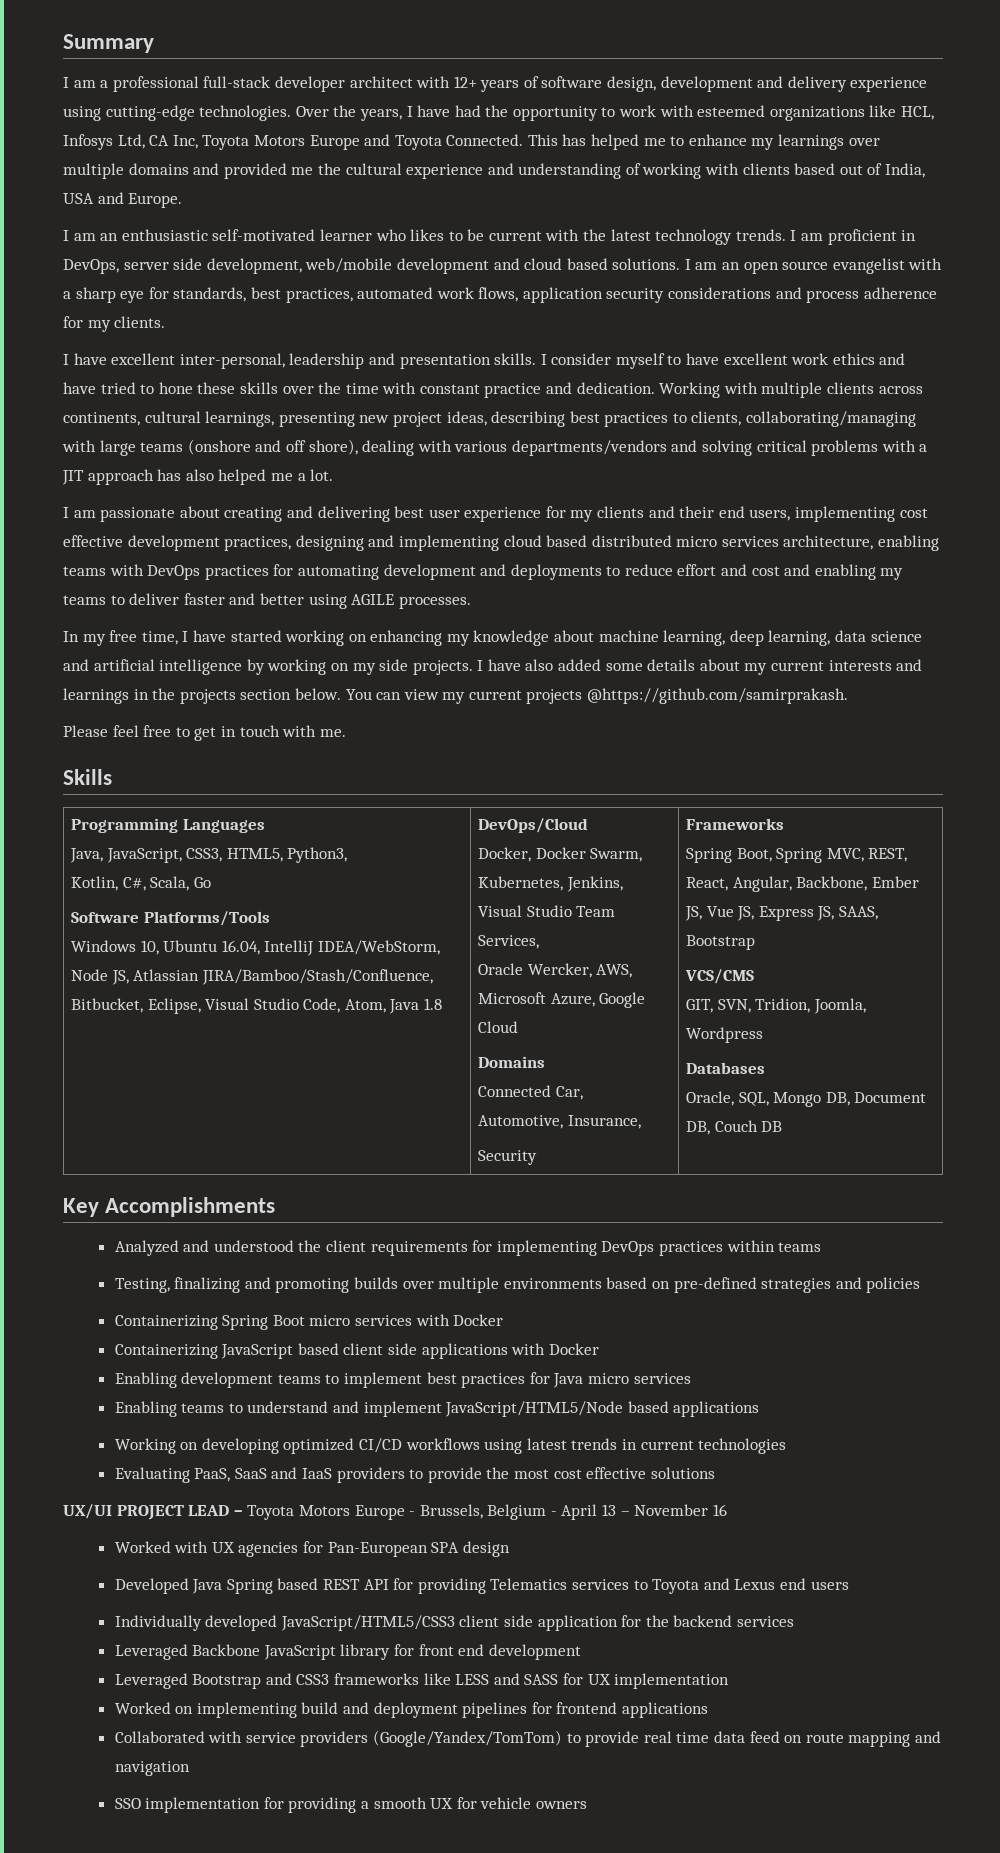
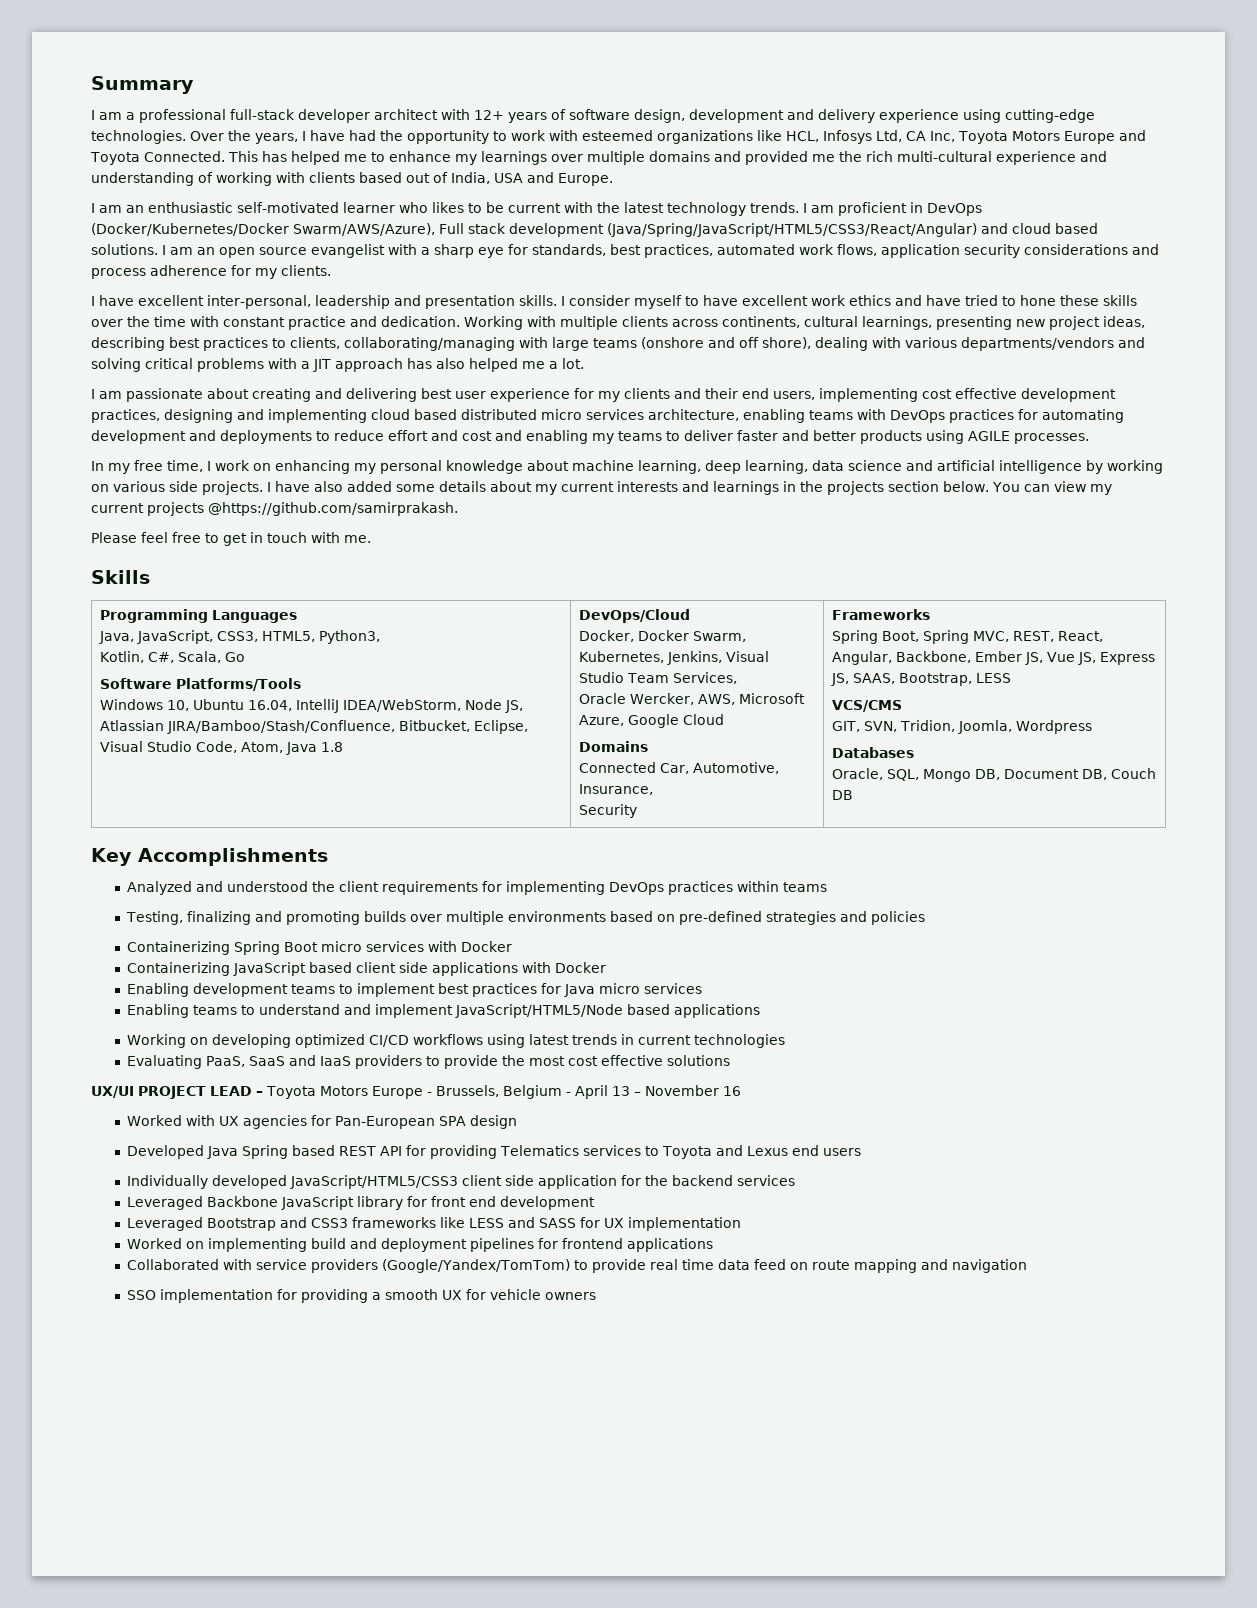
[345,163,402,175] cultural -> [865,151,992,162] rich multi-cultural
[63,258,489,274] DevOps, server side development, web/mobile development -> [927,203,982,216] [91,223,977,237] DevOps (Docker/Kubernetes/Docker Swarm/AWS/Azure), Full stack development (Java/Spring/JavaScript/HTML5/CSS3/React/Angular)
(304, 599) none -> [860,430,922,444] products
[192,630,345,646] have started working -> [215,460,250,471] work
(470, 640) none -> [380,460,442,474] personal
[352,663,376,675] my -> [113,481,165,492] various
[685,935,755,950] Bootstrap -> [899,673,1012,686] Bootstrap, LESS

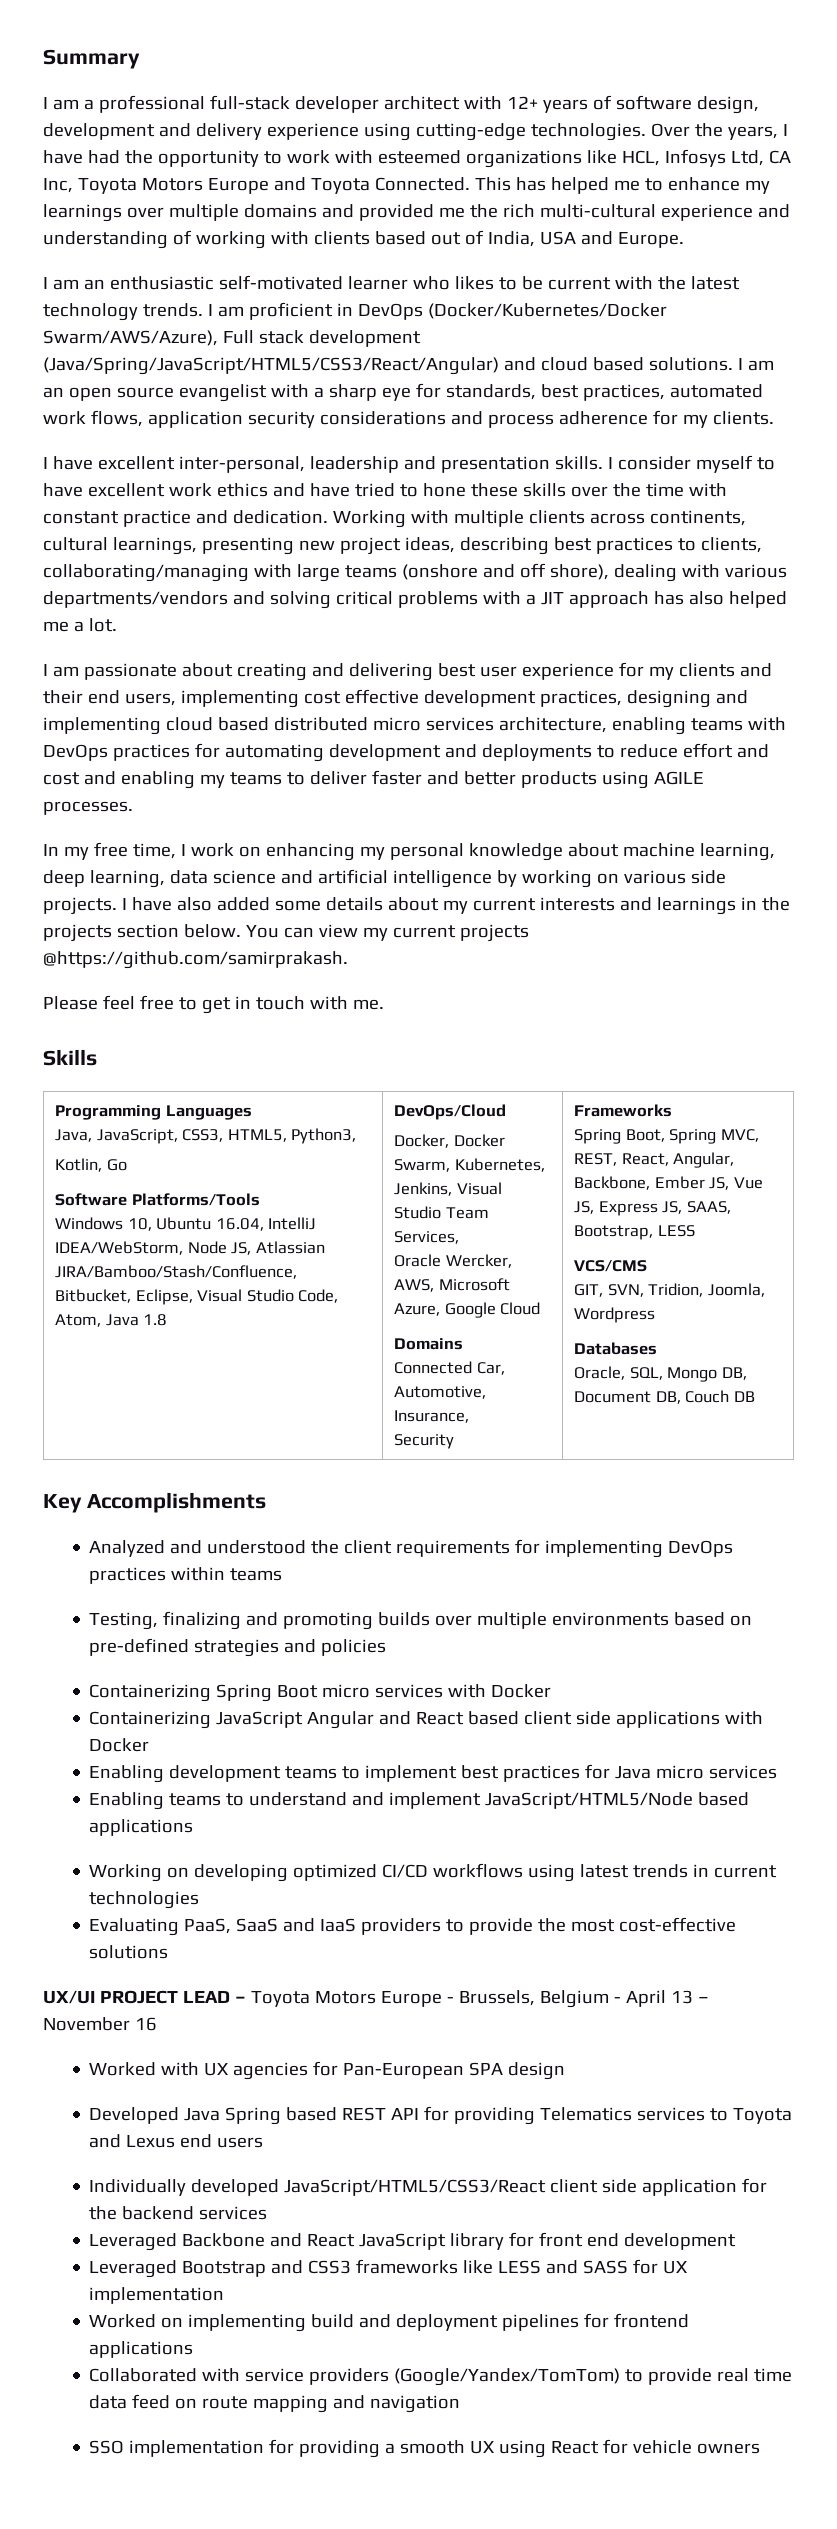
[148,651,222,663] C#, Scala, -> (103, 1165) none
(307, 969) none -> [307,1711,465,1729] Angular and React
[568,1055,664,1066] cost effective -> [619,1917,737,1932] cost-effective
[290,1175,459,1189] JavaScript/HTML5/CSS3 -> [284,2179,547,2196] JavaScript/HTML5/CSS3/React
(279, 1201) none -> [270,2233,356,2247] and React
(463, 1295) none -> [499,2440,600,2458] using React

